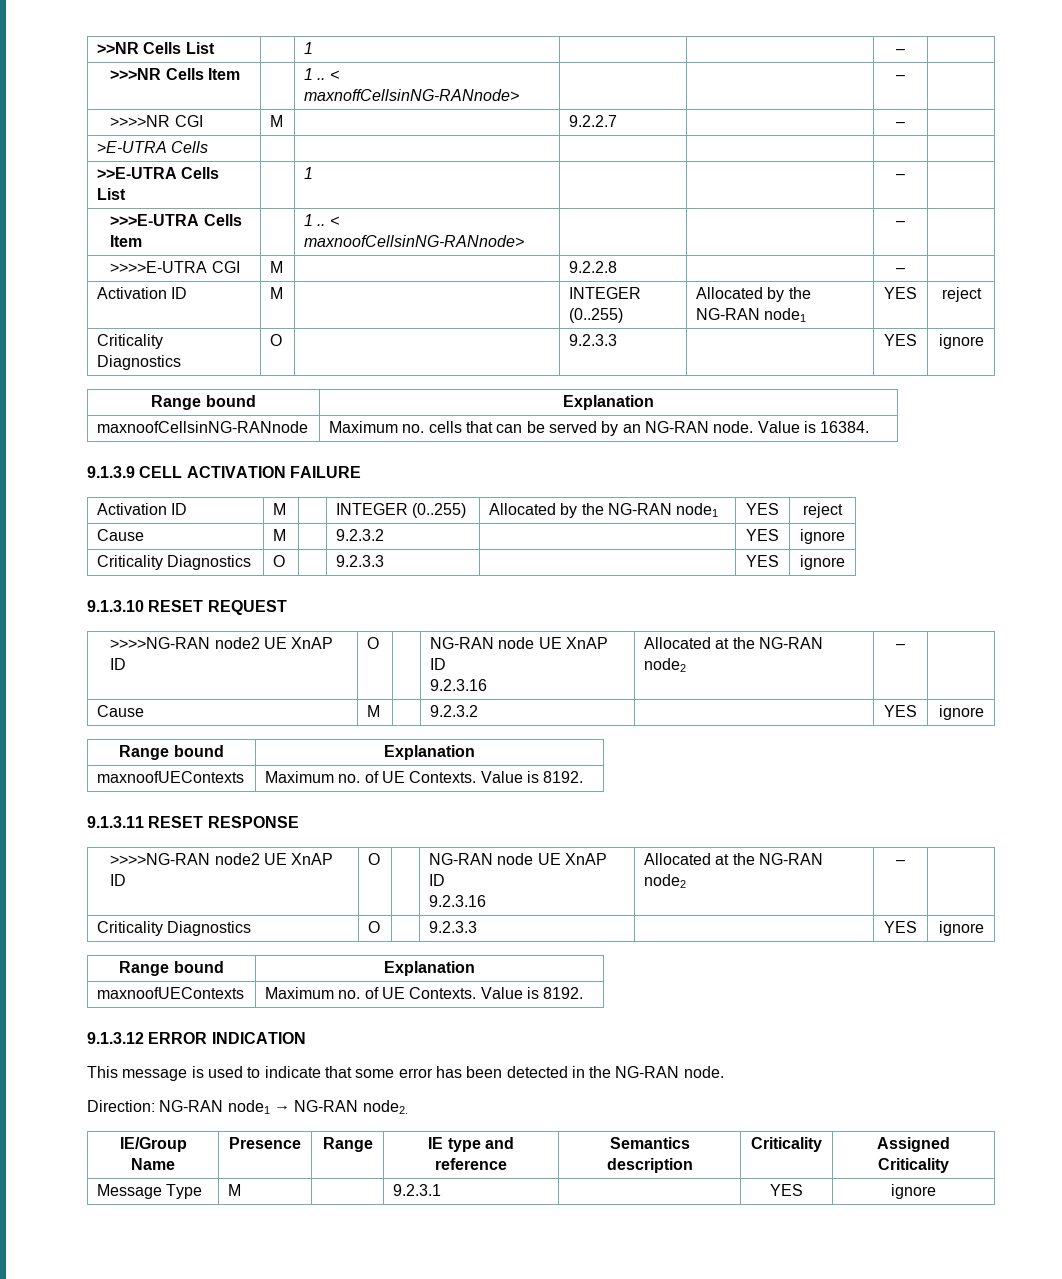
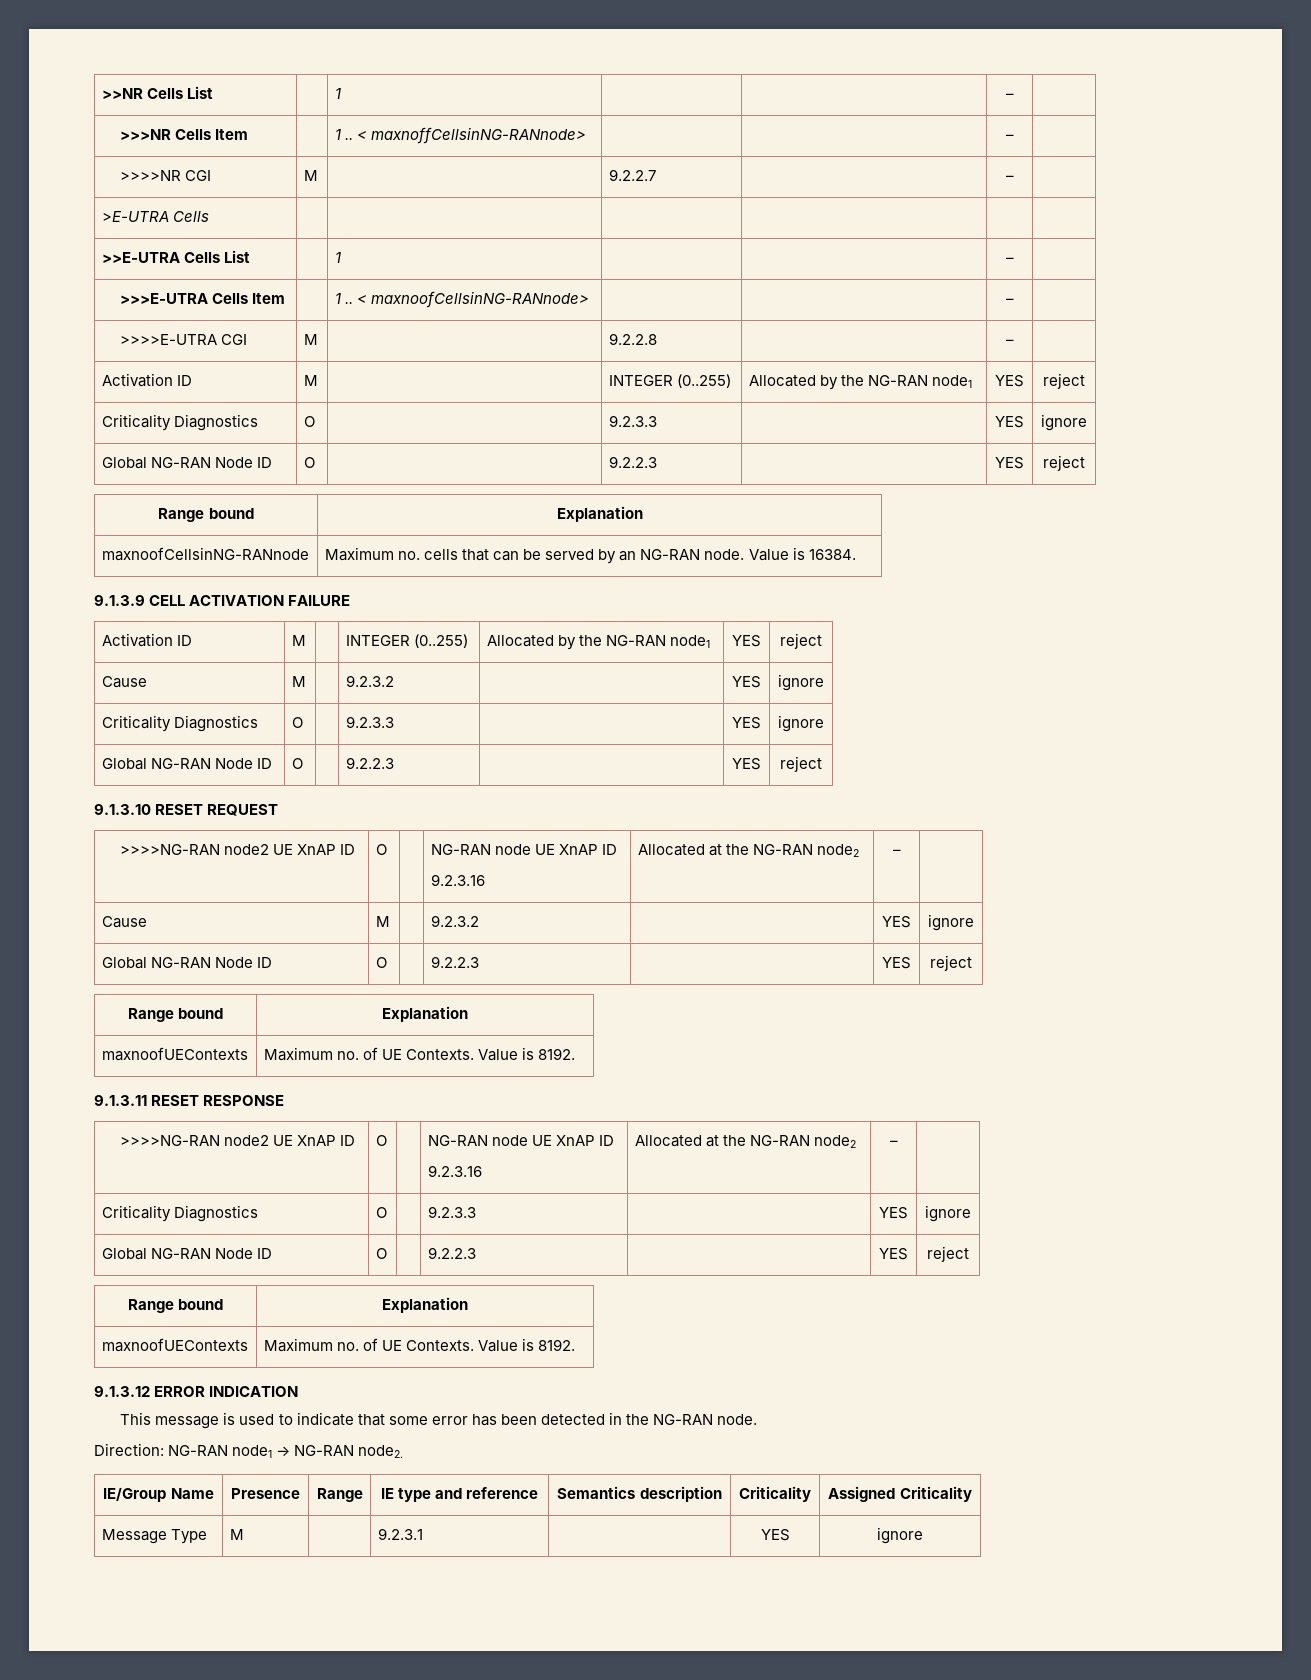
(984, 341) none -> [101,457,273,469] [303,457,315,468] [608,456,657,468] [995,457,1024,469] [1043,455,1085,471] // Global NG-RAN Node ID | O | | 9.2.2.3 | | YES | reject
(845, 562) none -> [101,758,273,770] [291,758,303,769] [345,757,394,769] [732,758,761,770] [780,756,822,772] // Global NG-RAN Node ID | O | | 9.2.2.3 | | YES | reject
(984, 712) none -> [101,957,273,969] [375,957,387,968] [430,956,479,968] [882,957,911,969] [930,955,972,971] // Global NG-RAN Node ID | O | | 9.2.2.3 | | YES | reject
(984, 928) none -> [101,1248,273,1260] [375,1248,387,1259] [427,1247,476,1259] [879,1248,908,1260] [927,1246,969,1262] // Global NG-RAN Node ID | O | | 9.2.2.3 | | YES | reject

